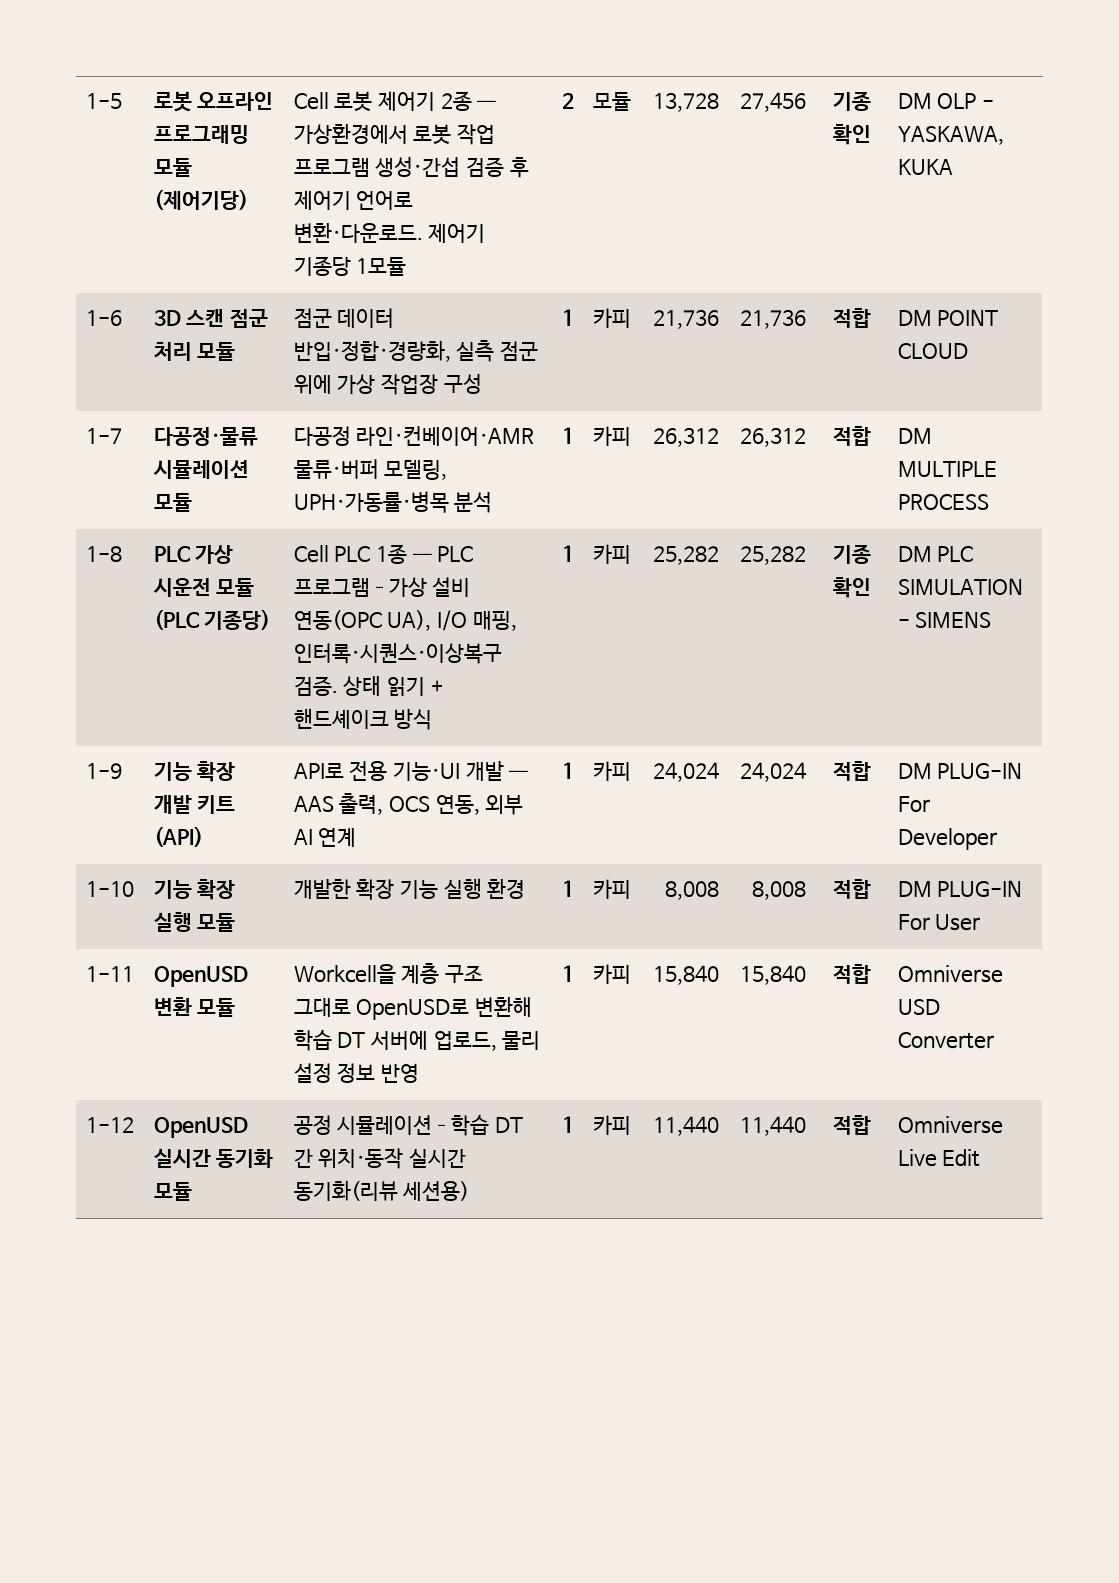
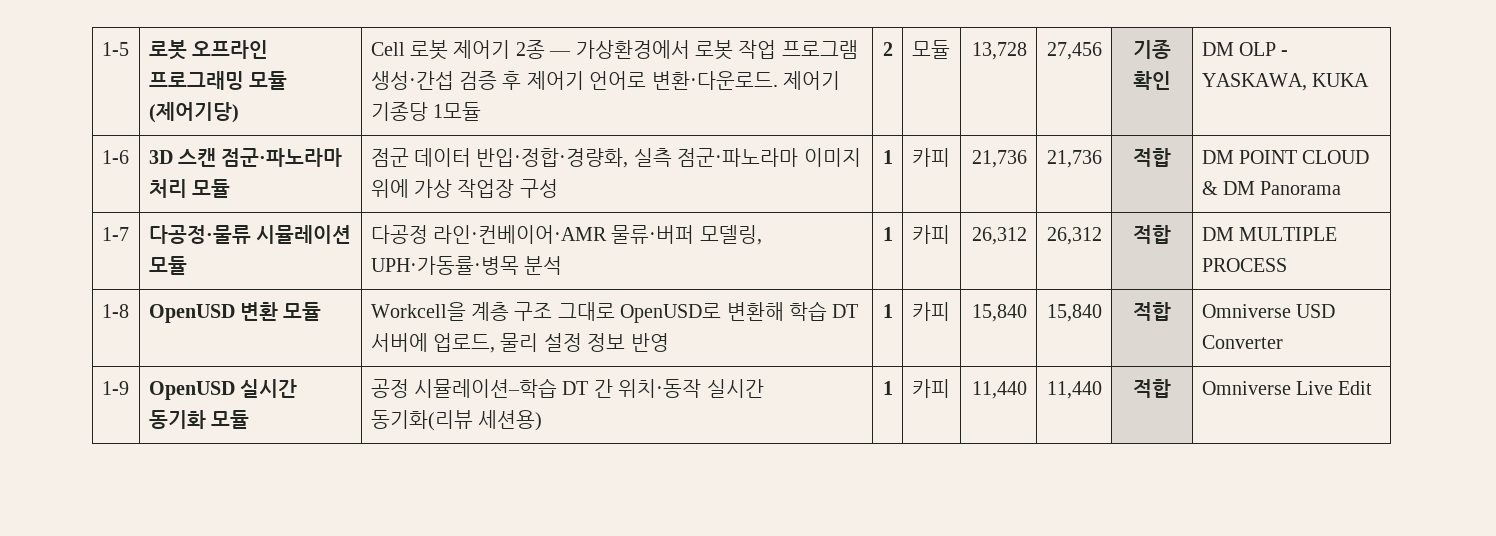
[230,309,269,328] 점군 -> [221,148,343,167] 점군·파노라마
[500,341,539,361] 점군 -> [677,148,861,167] 점군·파노라마 이미지
(968, 351) none -> [1201,181,1342,195] & DM Panorama
[153,545,234,564] [152,578,255,597] [153,609,271,630] [293,544,474,564] [293,577,471,597] [293,610,517,631] [293,642,502,664] [293,675,443,697] [293,708,433,730] [561,545,574,562] [592,544,631,564] [653,546,720,565] [740,546,807,565] [833,544,871,564] [833,577,871,598] [897,546,974,562] [897,578,1023,595] [897,611,992,628] [85,763,122,779] [153,761,236,782] [153,795,236,814] [153,826,203,847] [293,761,529,781] [293,793,524,815] [293,828,357,847] [561,762,574,779] [592,761,631,781] [653,762,720,782] [740,762,807,782] [833,761,871,781] [897,762,1023,779] [897,796,930,812] [897,828,997,850] [85,881,134,897] [153,879,236,900] [153,912,236,932] [293,878,526,900] [561,880,574,897] [592,879,631,899] [665,881,720,900] [752,881,807,900] [833,879,871,899] [897,880,1023,897] [897,914,981,931] [85,966,134,982] | PLC 가상 시운전 모듈 (PLC 기종당) | Cell PLC 1종 — PLC 프로그램–가상 설비 연동(OPC UA), I/O 매핑, 인터록·시퀀스·이상복구 검증. 상태 읽기 + 핸드셰이크 방식 | 1 | 카피 | 25,282 | 25,282 | 기종 확인 | DM PLC SIMULATION - SIMENS // 1-9 | 기능 확장 개발 키트 (API) | API로 전용 기능·UI 개발 — AAS 출력, OCS 연동, 외부 AI 연계 | 1 | 카피 | 24,024 | 24,024 | 적합 | DM PLUG-IN For Developer // 1-10 | 기능 확장 실행 모듈 | 개발한 확장 기능 실행 환경 | 1 | 카피 | 8,008 | 8,008 | 적합 | DM PLUG-IN For User // 1-11 -> (129, 311) none
[85,1117,134,1133] 1-12 -> [101,381,129,395] 1-9

